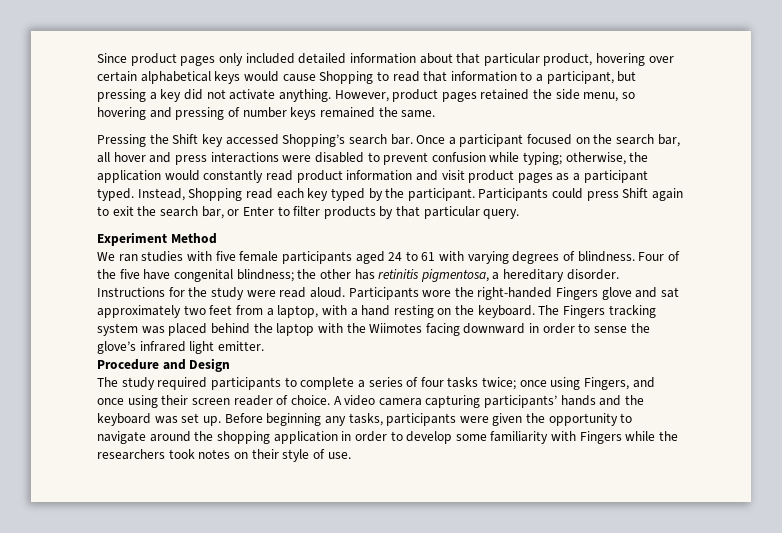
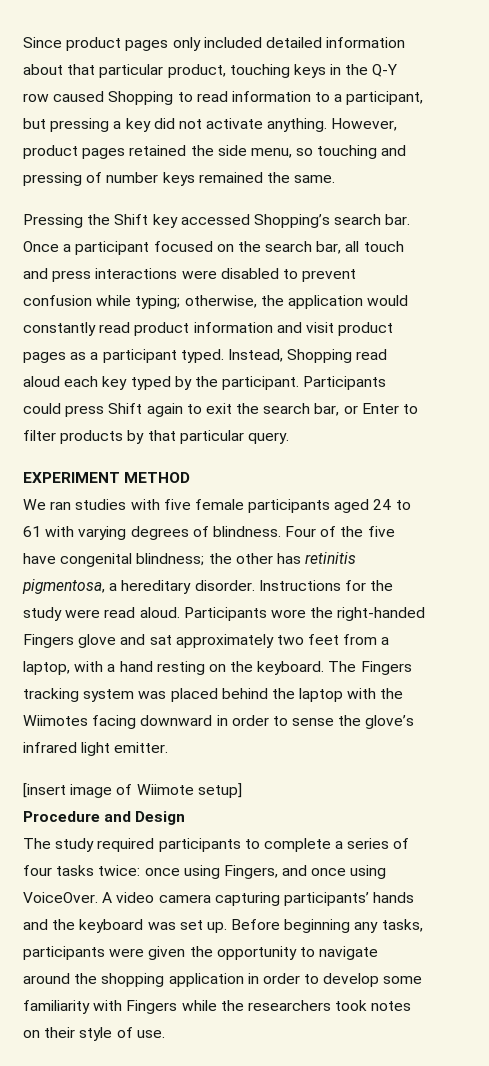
[596,53,674,66] [97,71,316,84] hovering over certain alphabetical keys would cause -> [229,64,398,78] [23,91,105,102] touching keys in the Q-Y row caused
[423,71,448,82] that -> (228, 96) none
[97,107,146,120] hovering -> [317,145,378,159] touching
[113,152,146,162] hover -> [363,241,404,252] touch
(273, 193) none -> [23,376,60,387] aloud
[97,232,217,246] Experiment Method -> [23,472,191,483] EXPERIMENT METHOD
(264, 346) none -> [23,783,242,798] // [insert image of Wiimote setup]
[482,377,517,390] twice; -> [98,865,141,876] twice:
[161,395,330,406] their screen reader of choice. -> [23,892,98,903] VoiceOver.

